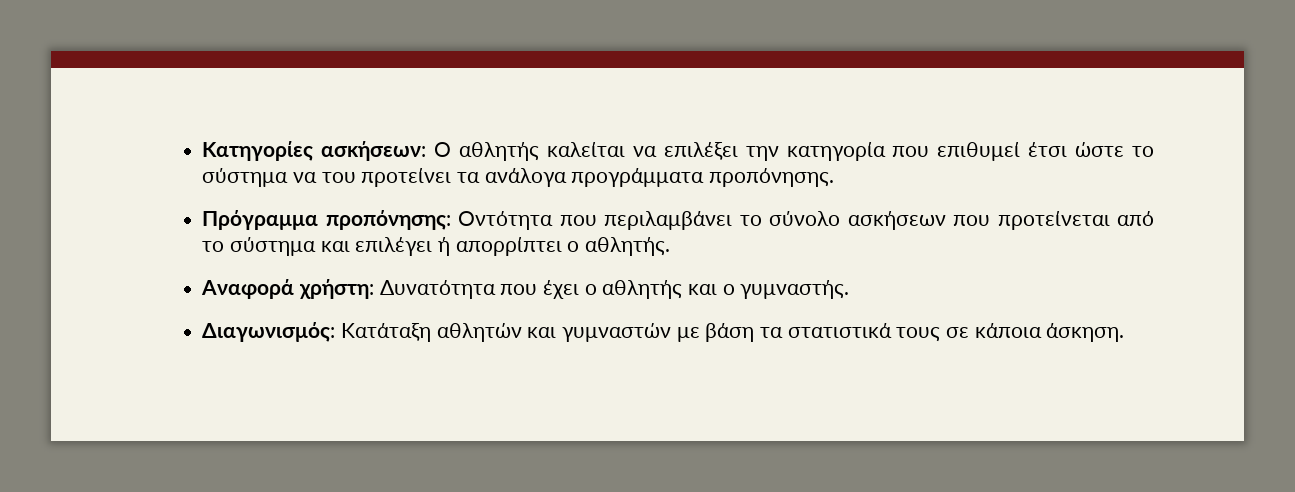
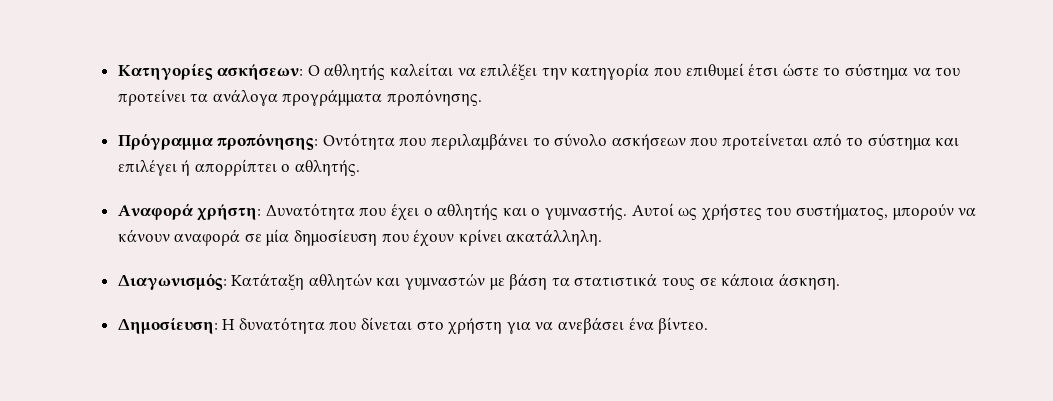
(850, 289) none -> [631,203,977,221] [117,229,603,247] Αυτοί ως χρήστες του συστήματος, μπορούν να κάνουν αναφορά σε μία δημοσίευση που έχουν κρίνει ακατάλληλη.
(1125, 332) none -> [117,317,709,335] // Δημοσίευση: Η δυνατότητα που δίνεται στο χρήστη για να ανεβάσει ένα βίντεο.

